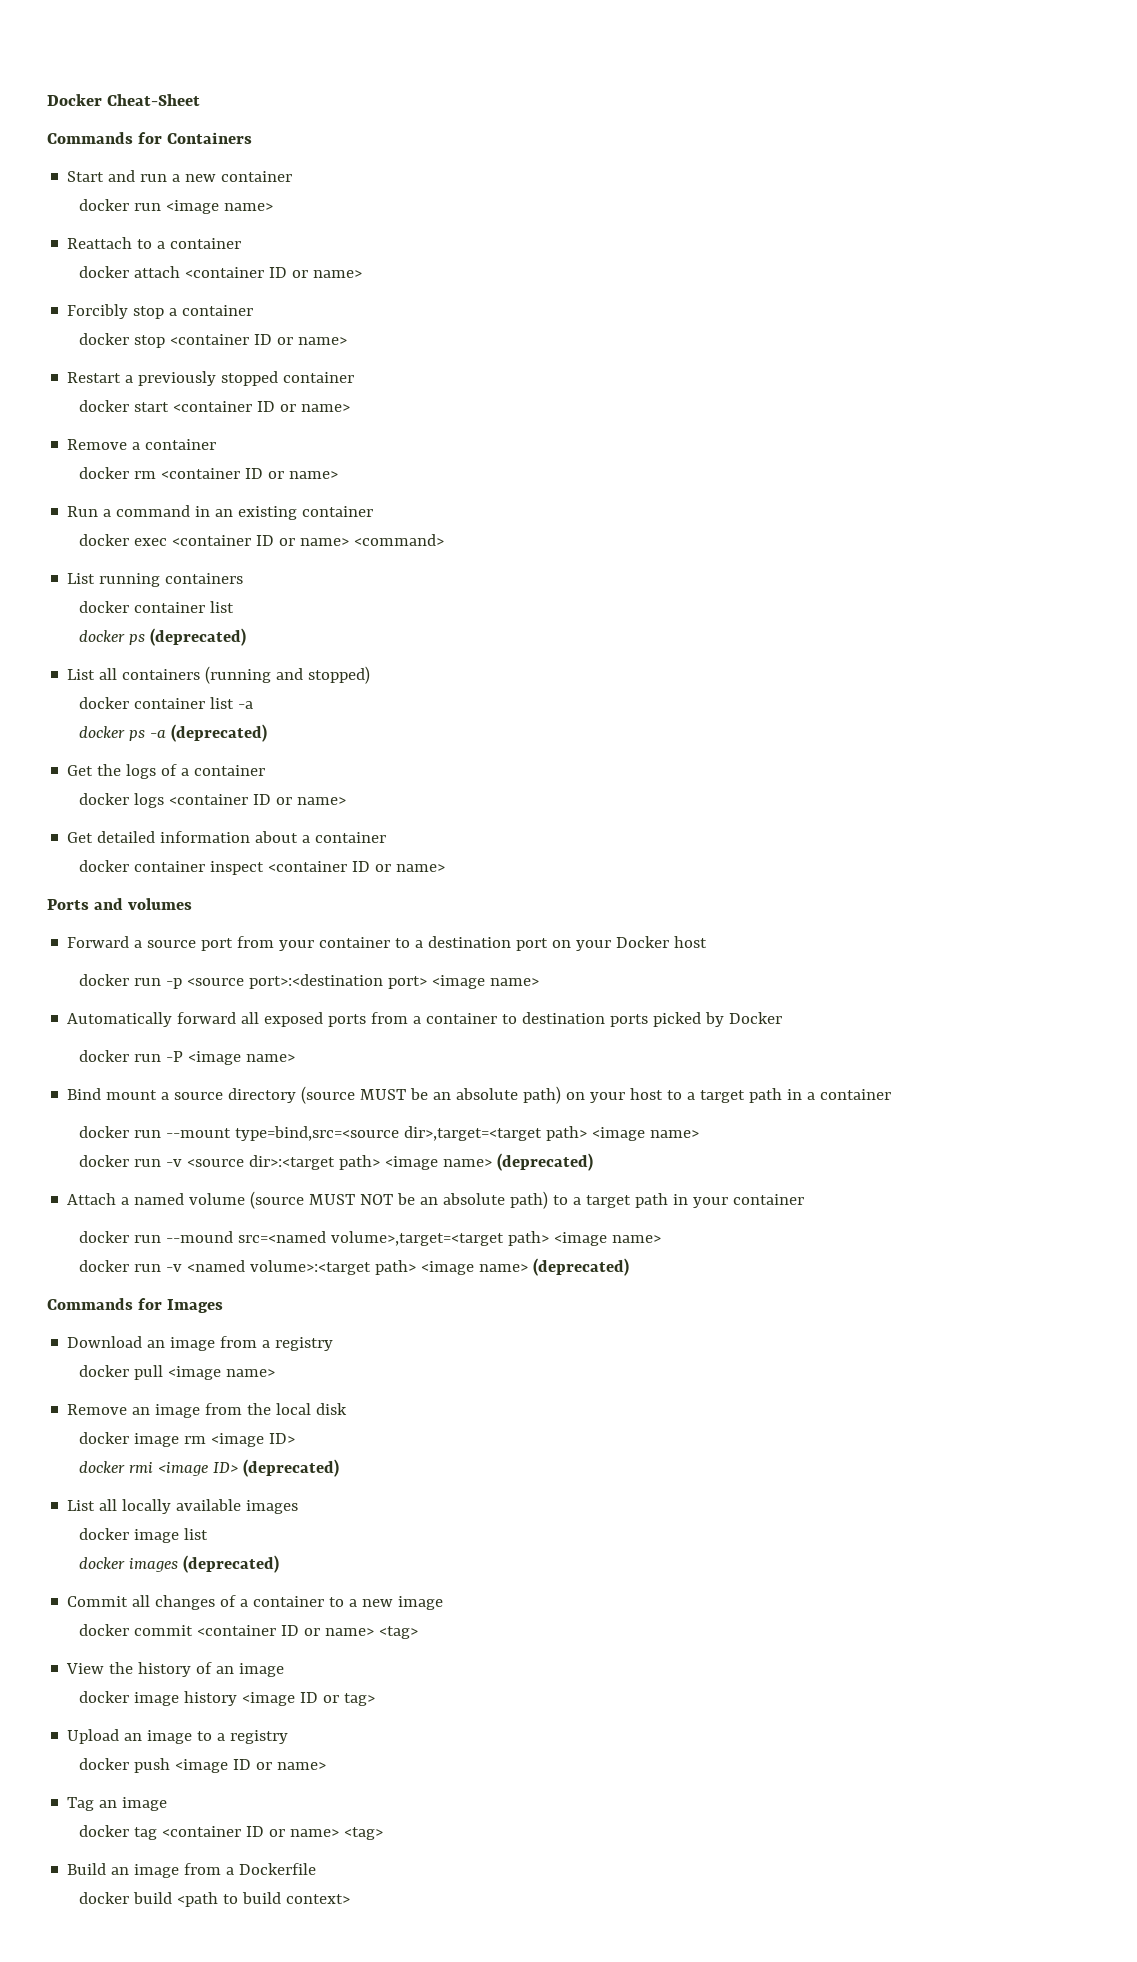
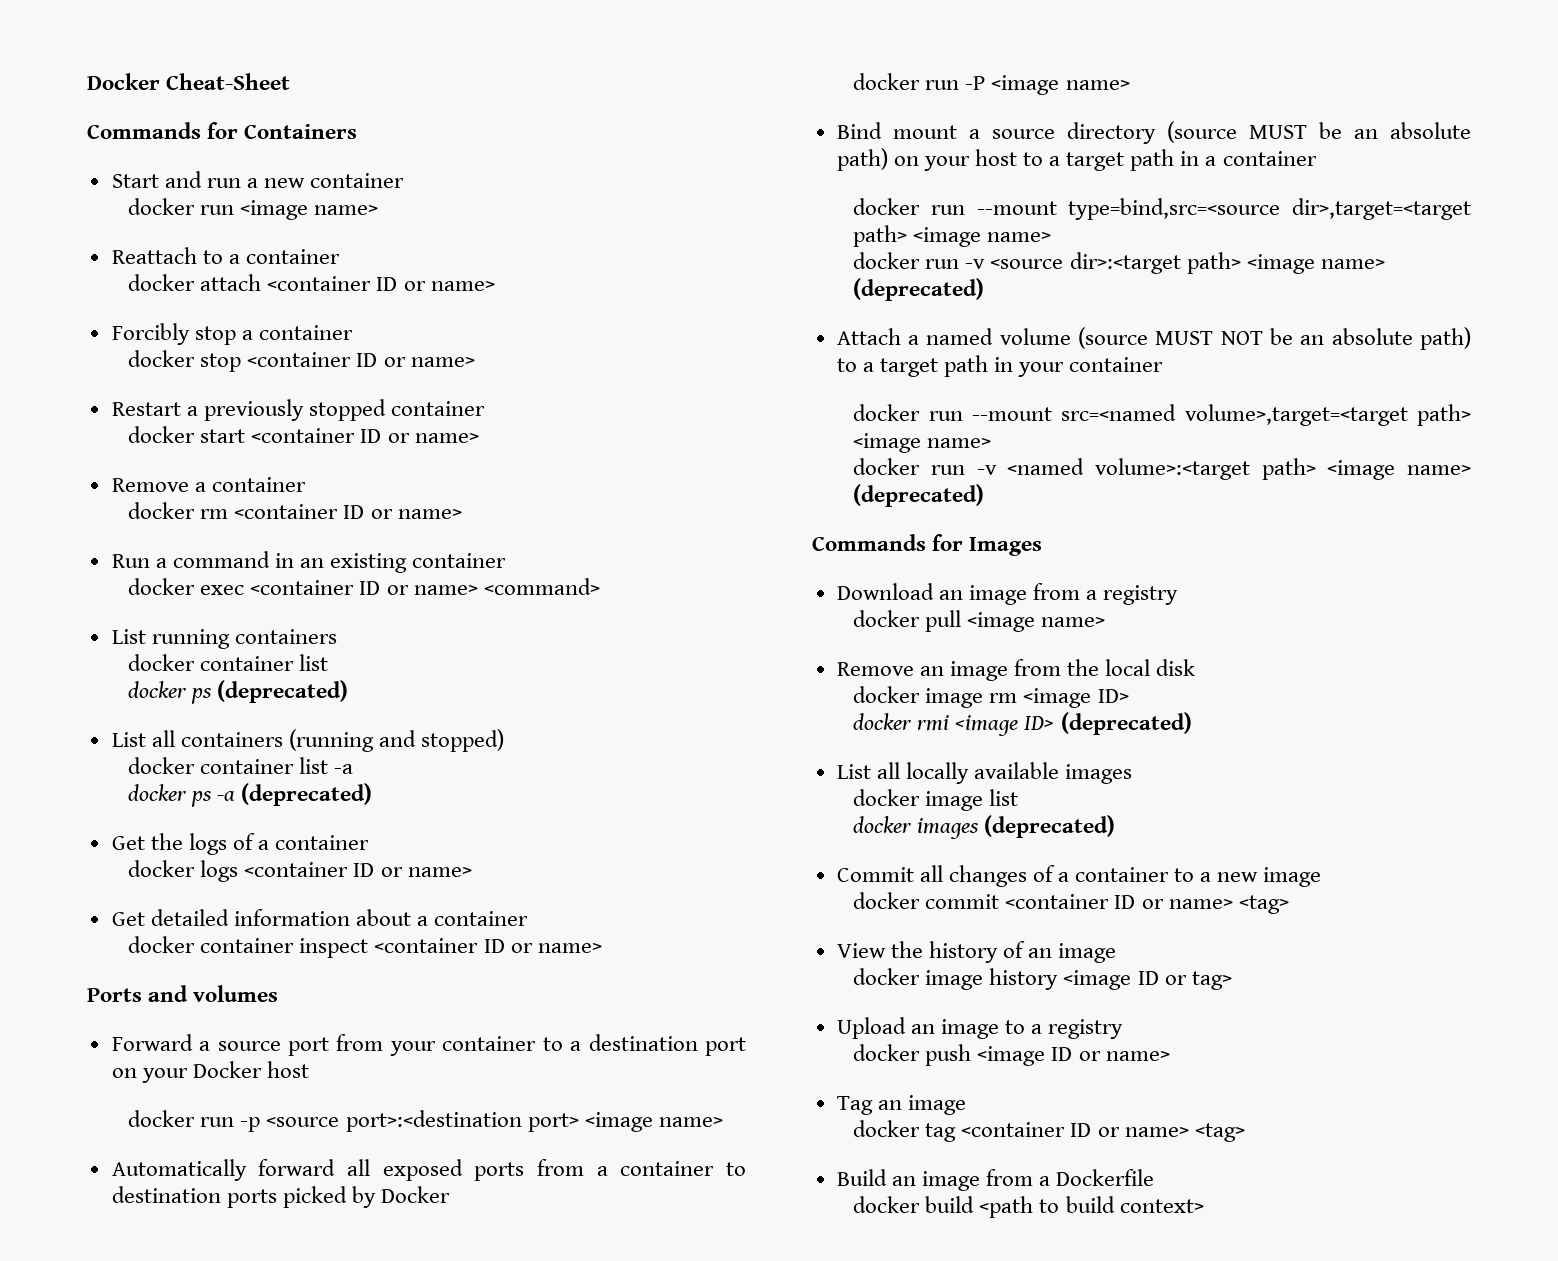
[166,1231,234,1243] --mound -> [971,407,1052,421] --mount

